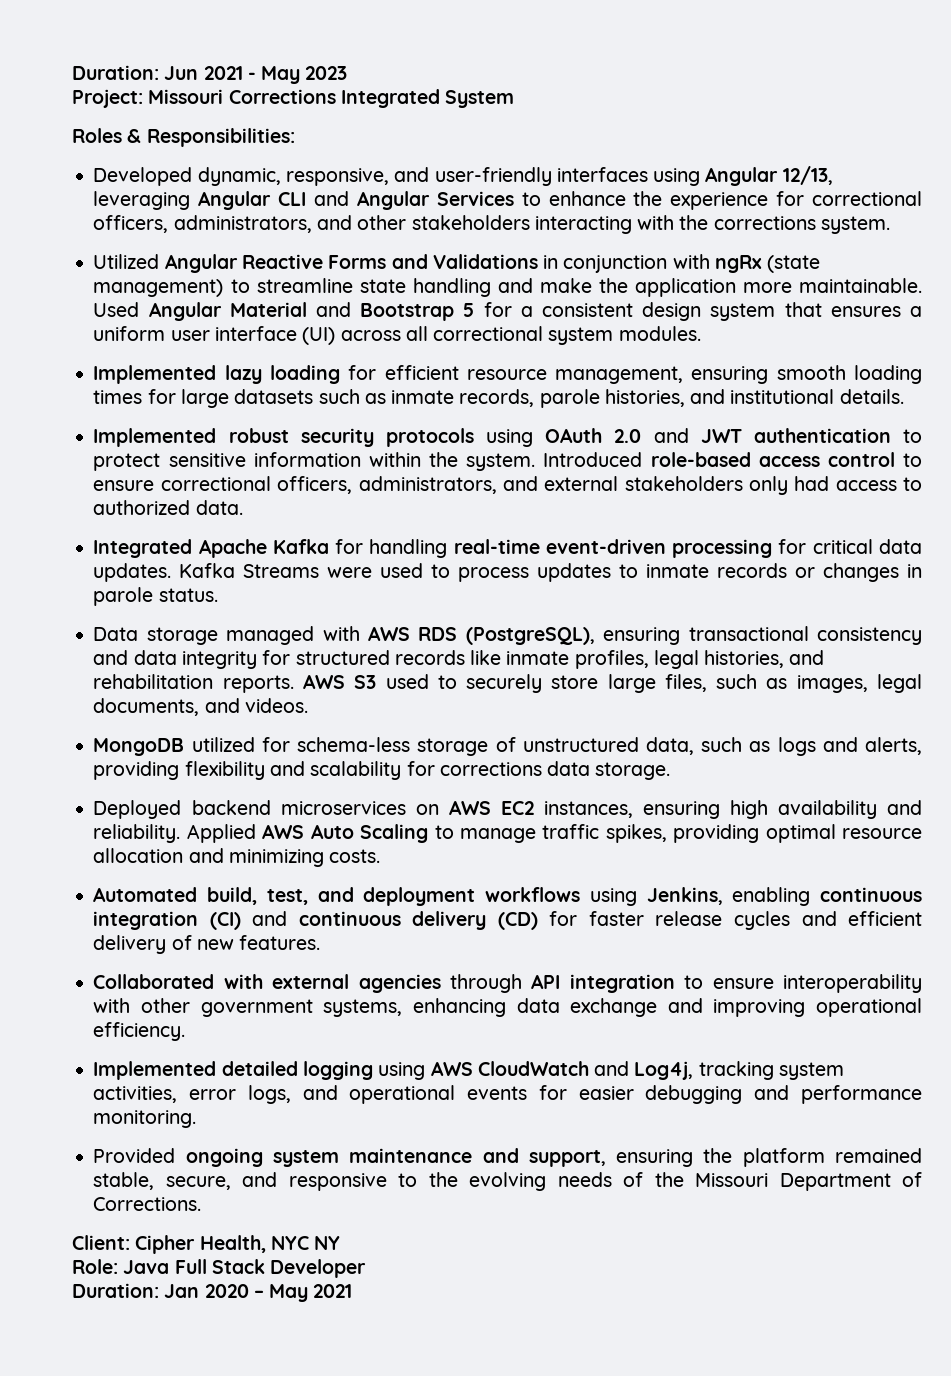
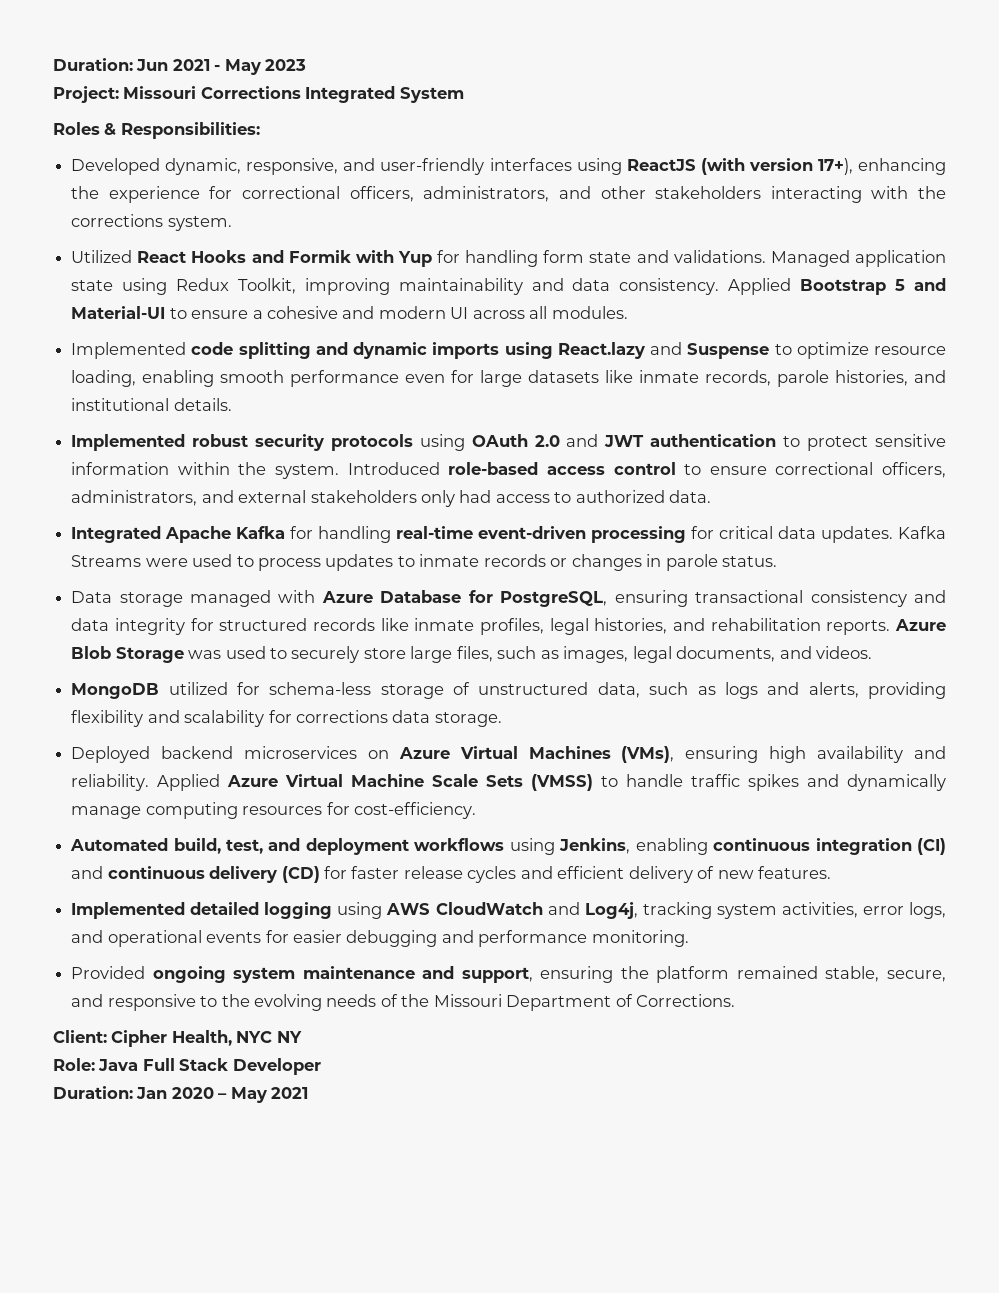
[705,166,833,186] [93,191,626,210] Angular 12/13, leveraging Angular CLI and Angular Services to enhance -> [626,158,947,175] ReactJS (with version 17+), enhancing
[164,254,821,273] [93,278,922,297] [93,302,922,321] [93,326,701,345] [93,365,922,384] [93,390,143,404] Angular Reactive Forms and Validations in conjunction with ngRx (state management) to streamline state handling and make the application more maintainable. Used Angular Material and Bootstrap 5 for a consistent design system that ensures a uniform user interface (UI) across all correctional system modules. // Implemented lazy loading for efficient resource management, ensuring smooth loading times -> [137,250,947,267] [71,278,947,295] [71,306,628,319] [71,342,946,359] [71,370,446,387] React Hooks and Formik with Yup for handling form state and validations. Managed application state using Redux Toolkit, improving maintainability and data consistency. Applied Bootstrap 5 and Material-UI to ensure a cohesive and modern UI across all modules. // Implemented code splitting and dynamic imports using React.lazy and Suspense to optimize resource loading, enabling smooth performance even
[318,389,386,404] such as -> [605,370,634,383] like
[368,626,595,645] AWS RDS (PostgreSQL), -> [321,590,608,607] Azure Database for PostgreSQL,
[302,674,377,689] AWS S3 -> [894,619,946,631] [71,646,222,663] Azure Blob Storage was
[448,800,633,818] AWS EC2 instances, -> [398,746,675,763] Azure Virtual Machines (VMs),
[262,824,922,843] [93,848,381,867] AWS Auto Scaling to manage traffic spikes, providing optimal resource allocation and minimizing costs. -> [227,774,947,791] [71,802,476,819] Azure Virtual Machine Scale Sets (VMSS) to handle traffic spikes and dynamically manage computing resources for cost-efficiency.
[93,974,922,993] [93,998,923,1017] [93,1022,186,1041] // Collaborated with external agencies through API integration to ensure interoperability with other government systems, enhancing data exchange and improving operational efficiency. -> (832, 872) none

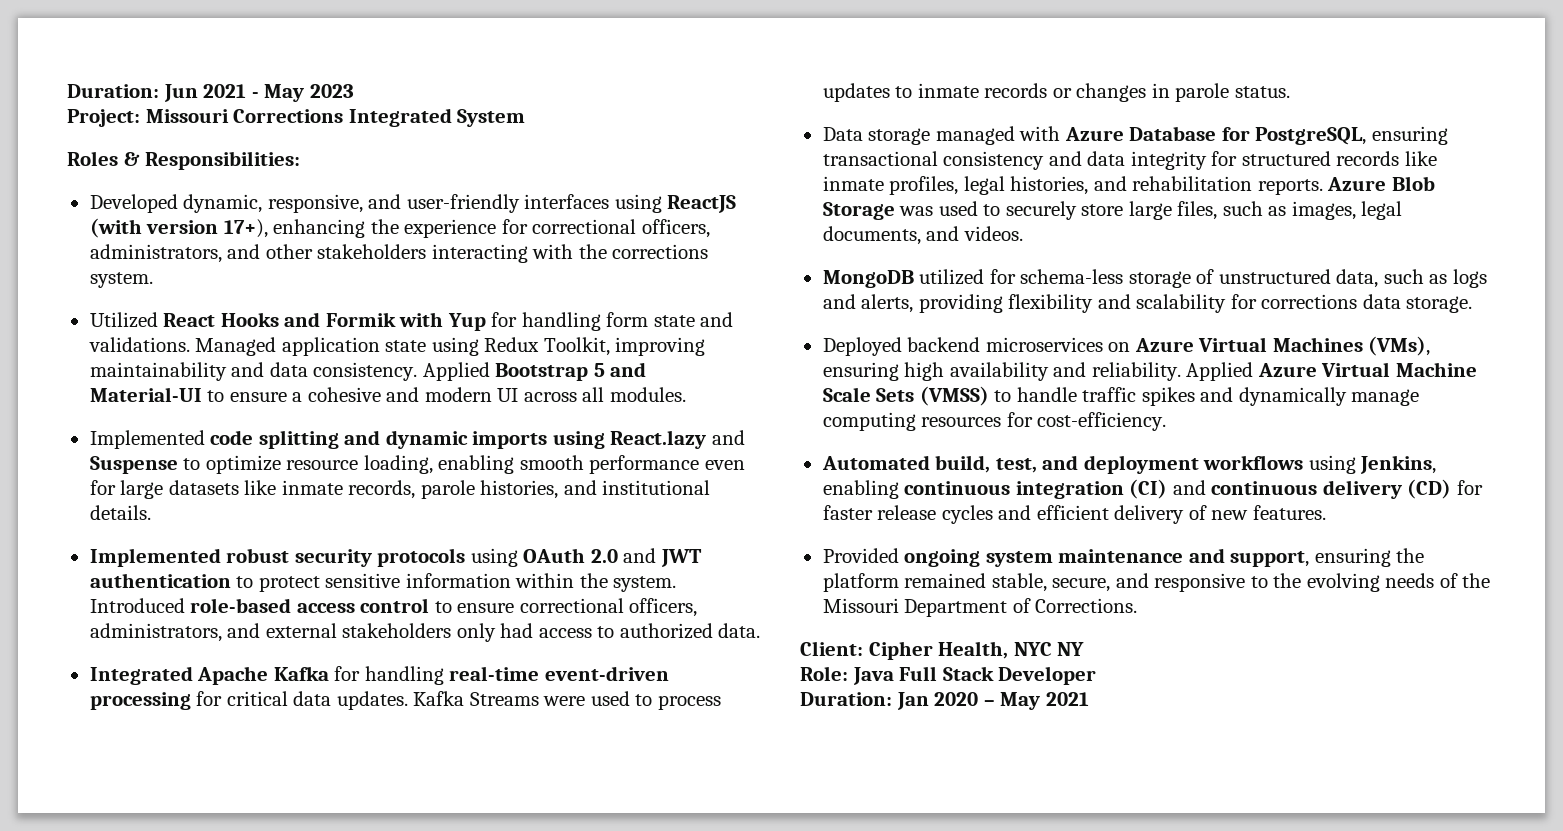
[71,902,946,919] [71,930,689,947] // Implemented detailed logging using AWS CloudWatch and Log4j, tracking system activities, error logs, and operational events for easier debugging and performance monitoring. -> (1326, 512) none

